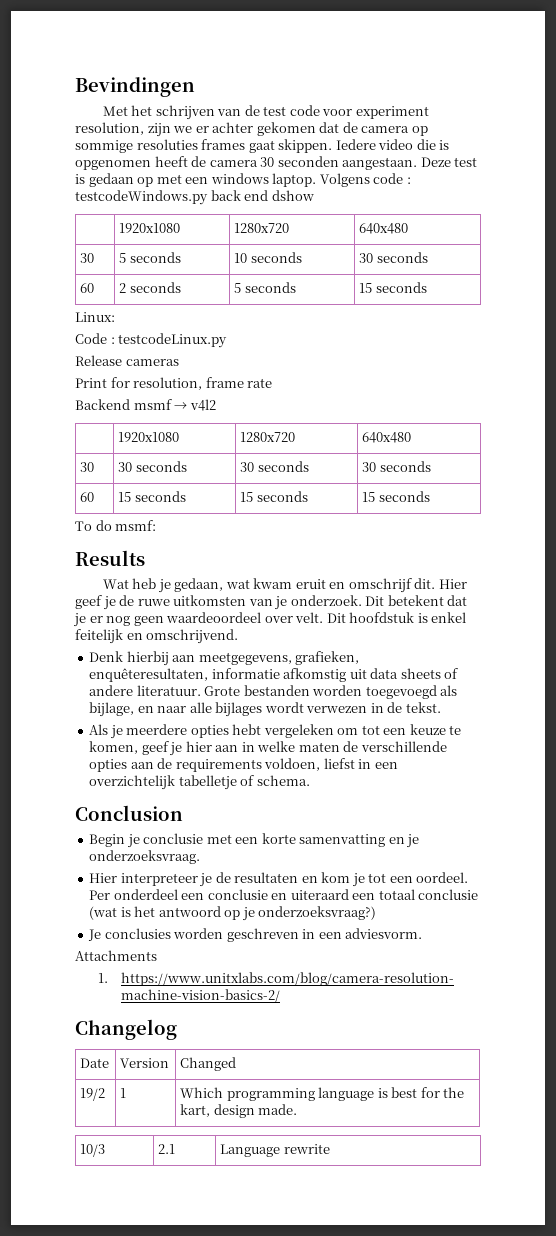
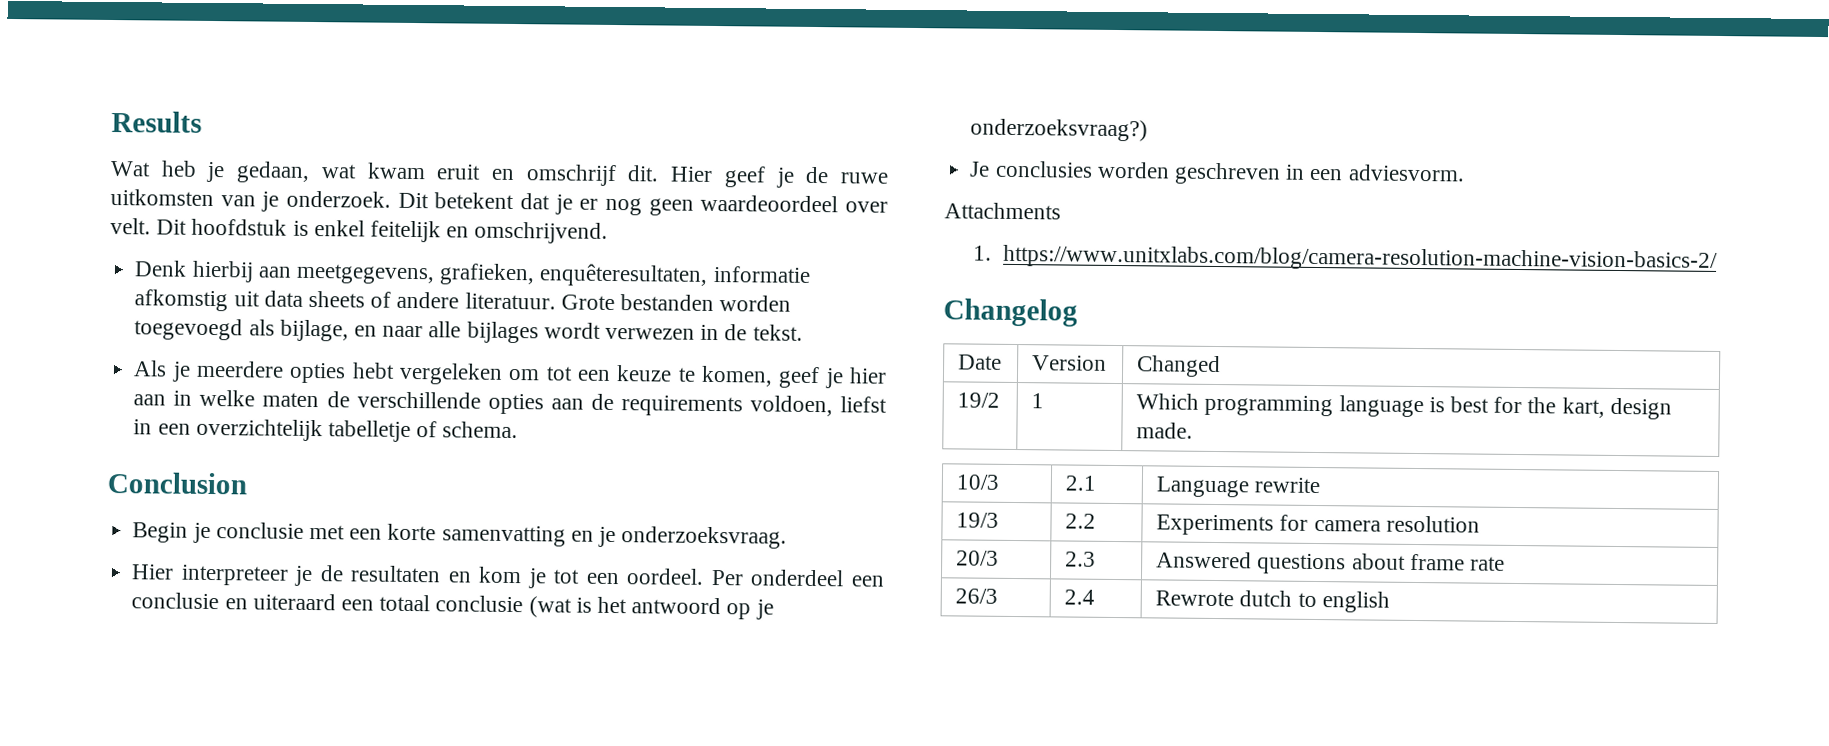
[75,77,195,97] [102,105,429,120] [75,122,428,137] [75,139,450,153] [75,156,478,170] [75,173,411,187] [75,190,314,205] [119,223,181,233] [234,223,290,233] [359,223,409,234] [80,253,95,263] [119,252,181,263] [234,252,302,263] [359,252,428,263] [80,283,95,293] [119,282,181,293] [234,282,296,293] [359,282,427,293] [75,312,115,322] [75,333,228,348] [75,355,179,366] [75,377,273,390] [75,399,216,411] [118,432,180,442] [240,432,296,442] [362,432,412,443] [80,462,95,472] [118,461,187,472] [240,461,309,472] [362,461,431,472] [80,492,95,502] [118,491,186,502] [240,491,308,502] [362,491,430,502] [75,520,157,531] Bevindingen // Met het schrijven van de test code voor experiment resolution, zijn we er achter gekomen dat de camera op sommige resoluties frames gaat skippen. Iedere video die is opgenomen heeft de camera 30 seconden aangestaan. Deze test is gedaan op met een windows laptop. Volgens code : testcodeWindows.py back end dshow // | 1920x1080 | 1280x720 | 640x480 // 30 | 5 seconds | 10 seconds | 30 seconds // 60 | 2 seconds | 5 seconds | 15 seconds // Linux: // Code : testcodeLinux.py // Release cameras // Print for resolution, frame rate // Backend msmf → v4l2 // | 1920x1080 | 1280x720 | 640x480 // 30 | 30 seconds | 30 seconds | 30 seconds // 60 | 15 seconds | 15 seconds | 15 seconds // To do msmf: // -> (111, 121) none
(330, 1149) none -> [956,512,1000,528] [1065,513,1097,529] [1156,514,1480,536] [956,550,1000,566] [1065,551,1097,567] [1156,551,1505,575] [955,588,999,604] [1064,589,1096,605] [1155,590,1390,613] // 19/3 | 2.2 | Experiments for camera resolution // 20/3 | 2.3 | Answered questions about frame rate // 26/3 | 2.4 | Rewrote dutch to english

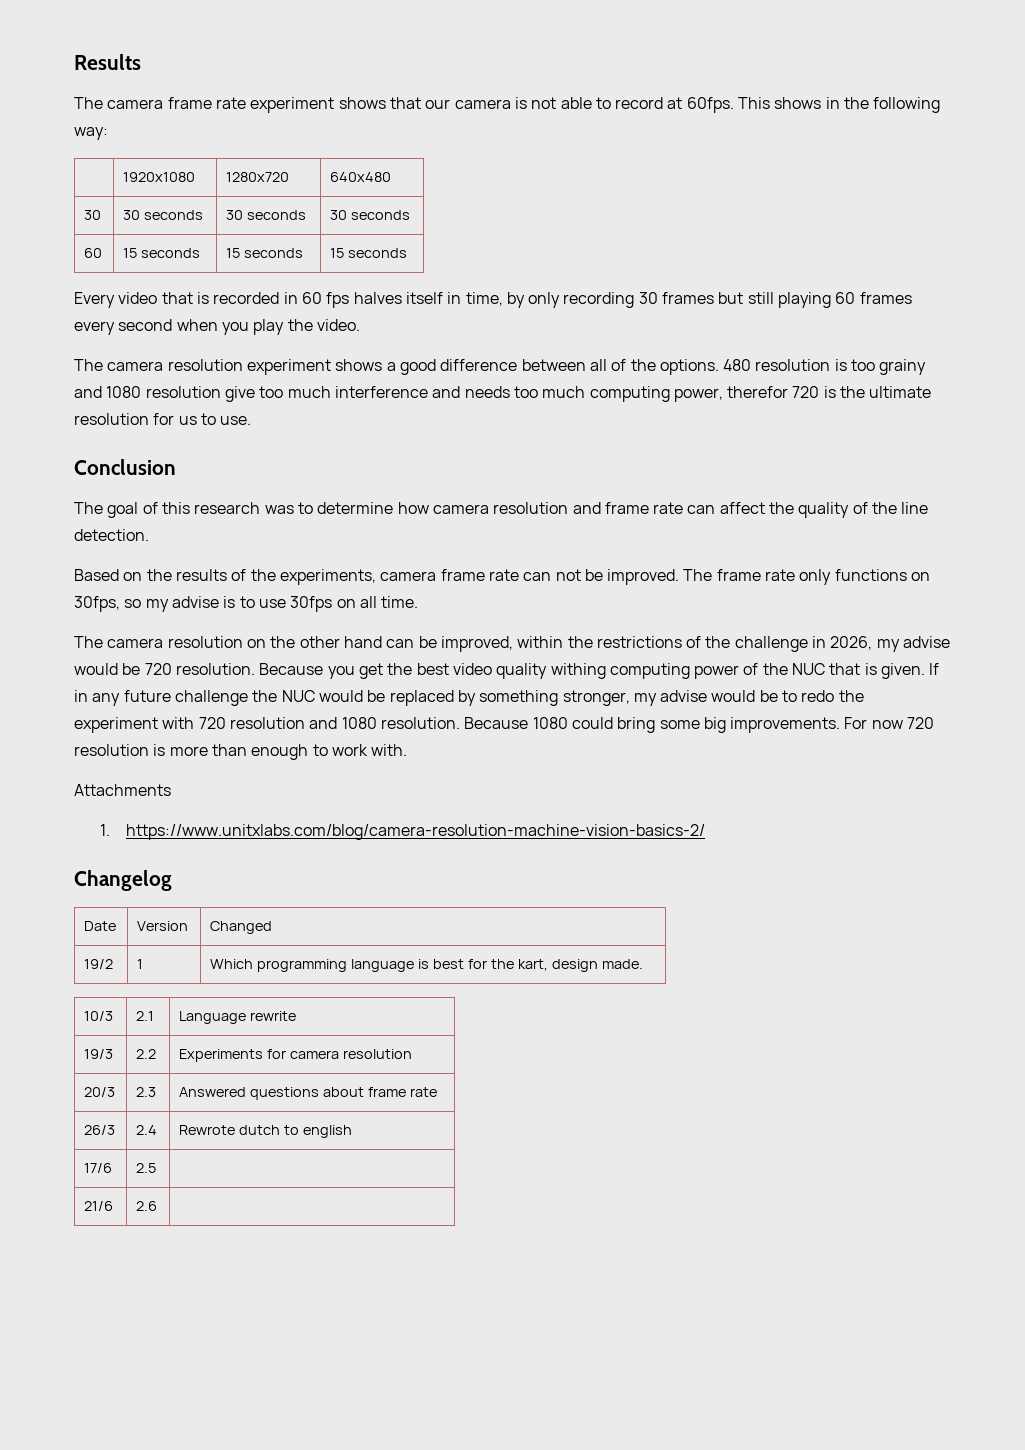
[110,160,888,188] [110,188,888,216] [110,217,609,244] [134,260,811,287] [134,289,792,312] [134,318,803,344] [133,360,888,389] [133,389,887,417] [133,418,519,442] [107,471,247,495] [132,522,788,549] [131,564,884,589] [131,592,774,620] [970,118,1149,142] [969,160,1465,185] Wat heb je gedaan, wat kwam eruit en omschrijf dit. Hier geef je de ruwe uitkomsten van je onderzoek. Dit betekent dat je er nog geen waardeoordeel over velt. Dit hoofdstuk is enkel feitelijk en omschrijvend. // Denk hierbij aan meetgegevens, grafieken, enquêteresultaten, informatie afkomstig uit data sheets of andere literatuur. Grote bestanden worden toegevoegd als bijlage, en naar alle bijlages wordt verwezen in de tekst. // Als je meerdere opties hebt vergeleken om tot een keuze te komen, geef je hier aan in welke maten de verschillende opties aan de requirements voldoen, liefst in een overzichtelijk tabelletje of schema. // Conclusion // Begin je conclusie met een korte samenvatting en je onderzoeksvraag. // Hier interpreteer je de resultaten en kom je tot een oordeel. Per onderdeel een conclusie en uiteraard een totaal conclusie (wat is het antwoord op je onderzoeksvraag?) // Je conclusies worden geschreven in een adviesvorm. -> [74,97,941,113] [74,127,108,140] [123,172,196,182] [226,172,290,182] [330,172,392,182] [84,210,102,220] [123,210,204,220] [226,210,307,220] [330,210,411,220] [84,248,103,258] [123,248,201,258] [226,248,304,258] [330,248,408,258] [74,292,912,308] [74,319,360,335] [74,359,927,375] [74,386,932,402] [74,413,252,425] [74,459,176,475] [74,502,929,518] [74,529,149,541] [74,569,931,585] [74,596,419,612] [74,636,951,652] [74,663,940,679] [74,690,864,706] [74,717,935,733] [74,744,408,760] The camera frame rate experiment shows that our camera is not able to record at 60fps. This shows in the following way: // | 1920x1080 | 1280x720 | 640x480 // 30 | 30 seconds | 30 seconds | 30 seconds // 60 | 15 seconds | 15 seconds | 15 seconds // Every video that is recorded in 60 fps halves itself in time, by only recording 30 frames but still playing 60 frames every second when you play the video. // The camera resolution experiment shows a good difference between all of the options. 480 resolution is too grainy and 1080 resolution give too much interference and needs too much computing power, therefor 720 is the ultimate resolution for us to use. // Conclusion // The goal of this research was to determine how camera resolution and frame rate can affect the quality of the line detection. // Based on the results of the experiments, camera frame rate can not be improved. The frame rate only functions on 30fps, so my advise is to use 30fps on all time. // The camera resolution on the other hand can be improved, within the restrictions of the challenge in 2026, my advise would be 720 resolution. Because you get the best video quality withing computing power of the NUC that is given. If in any future challenge the NUC would be replaced by something stronger, my advise would be to redo the experiment with 720 resolution and 1080 resolution. Because 1080 could bring some big improvements. For now 720 resolution is more than enough to work with.
(1390, 602) none -> [84,1163,113,1173] [136,1163,157,1173] [84,1201,114,1211] [136,1201,158,1211] // 17/6 | 2.5 | // 21/6 | 2.6 |

